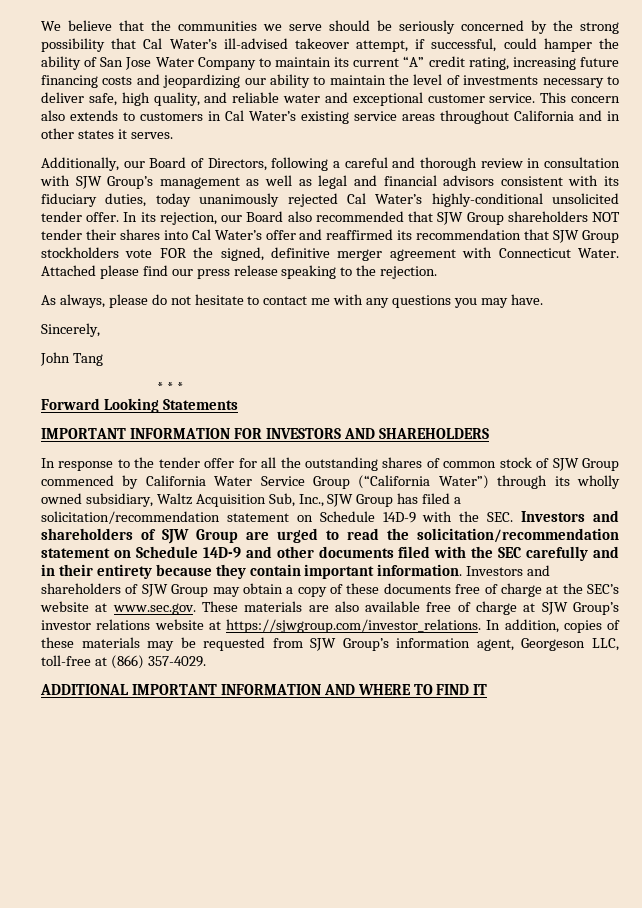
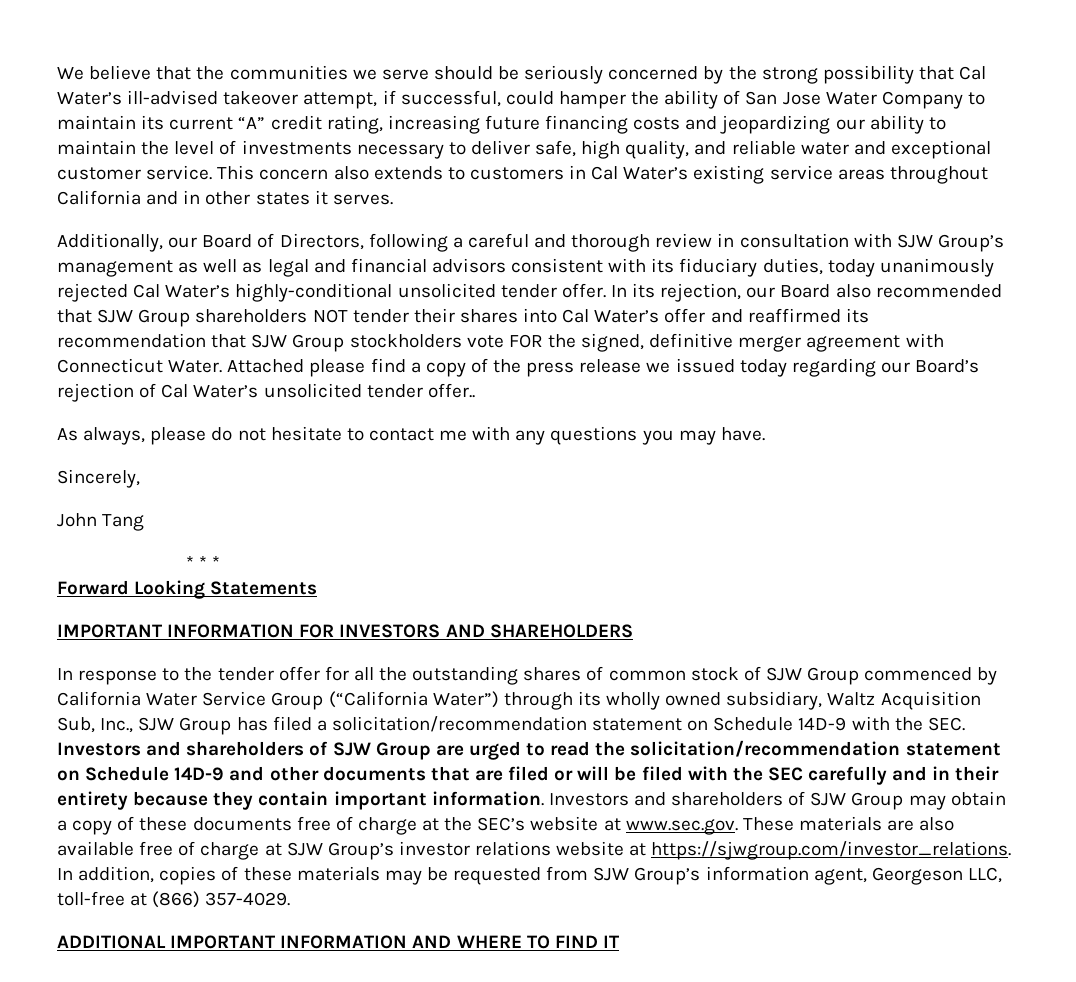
[171,265,438,279] our press release speaking to the rejection. -> [410,358,980,377] [57,383,475,402] a copy of the press release we issued today regarding our Board’s rejection of Cal Water’s unsolicited tender offer..
(394, 552) none -> [430,766,637,781] that are filed or will be

